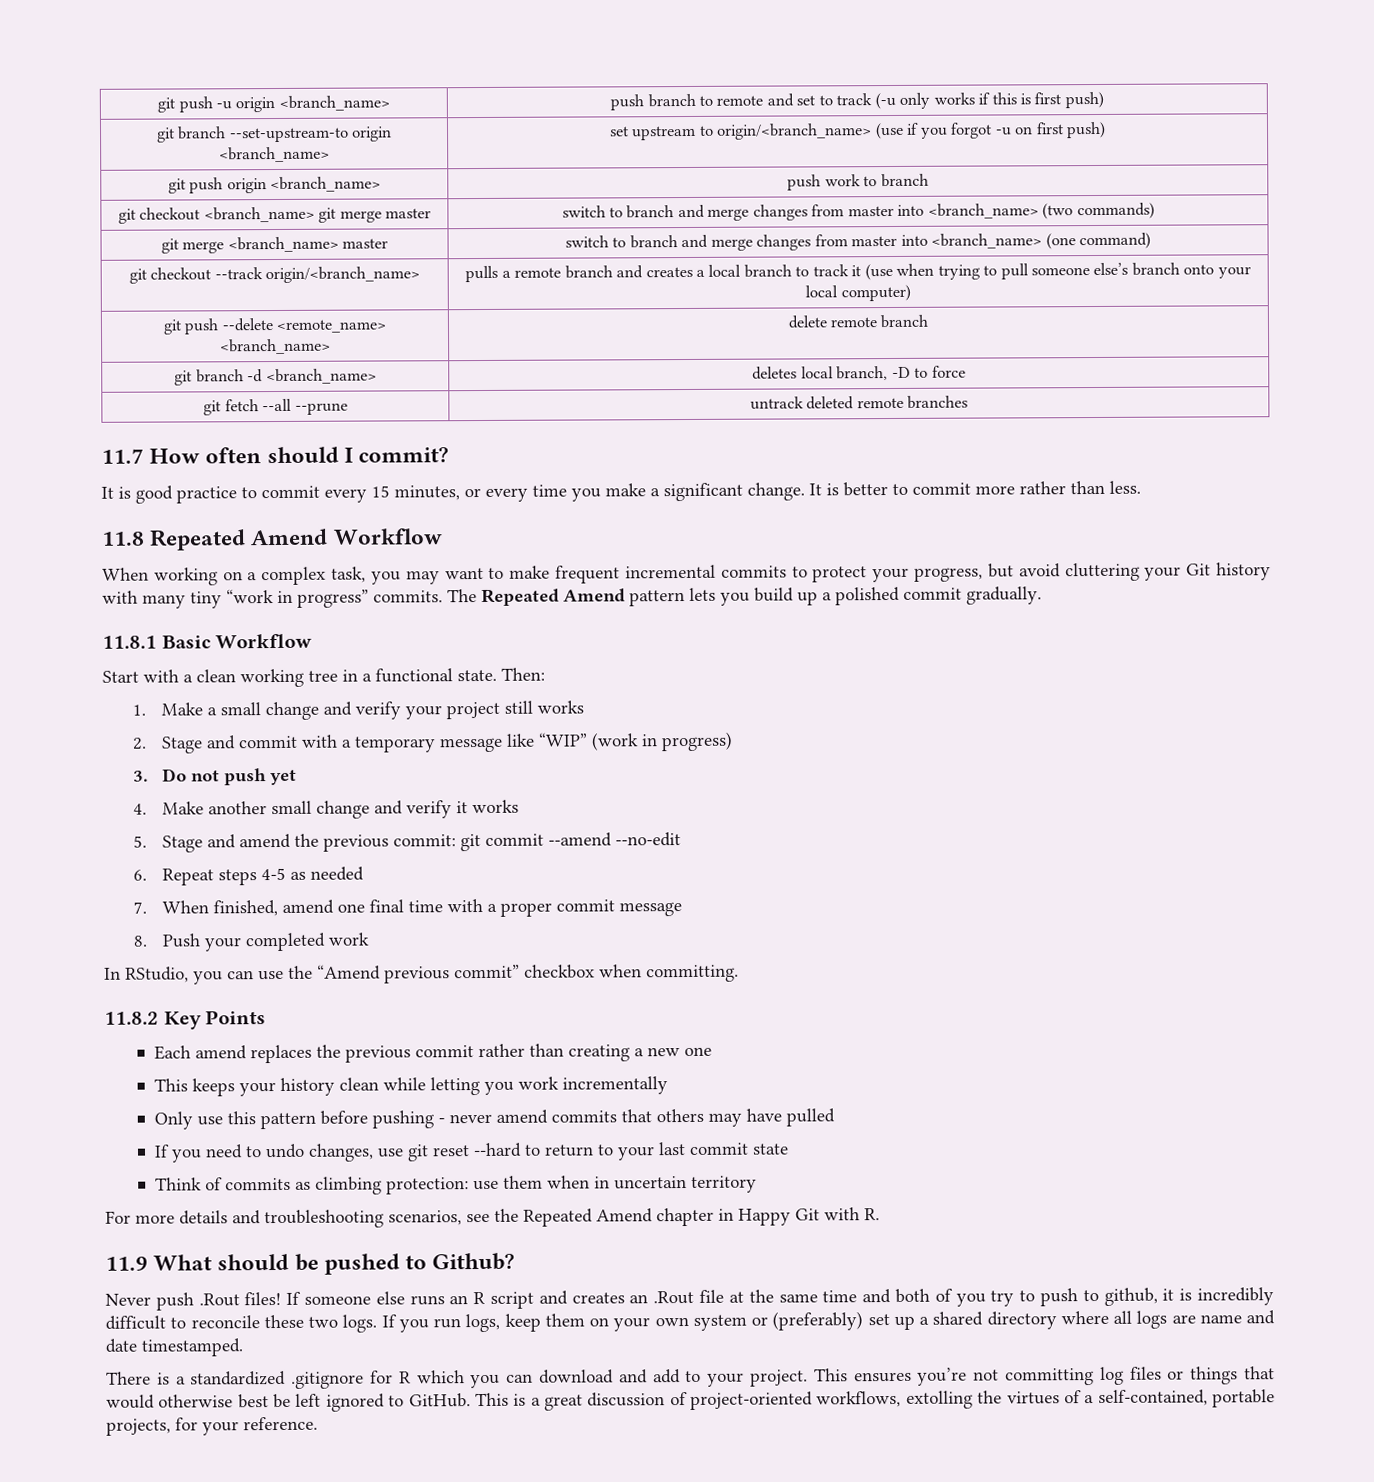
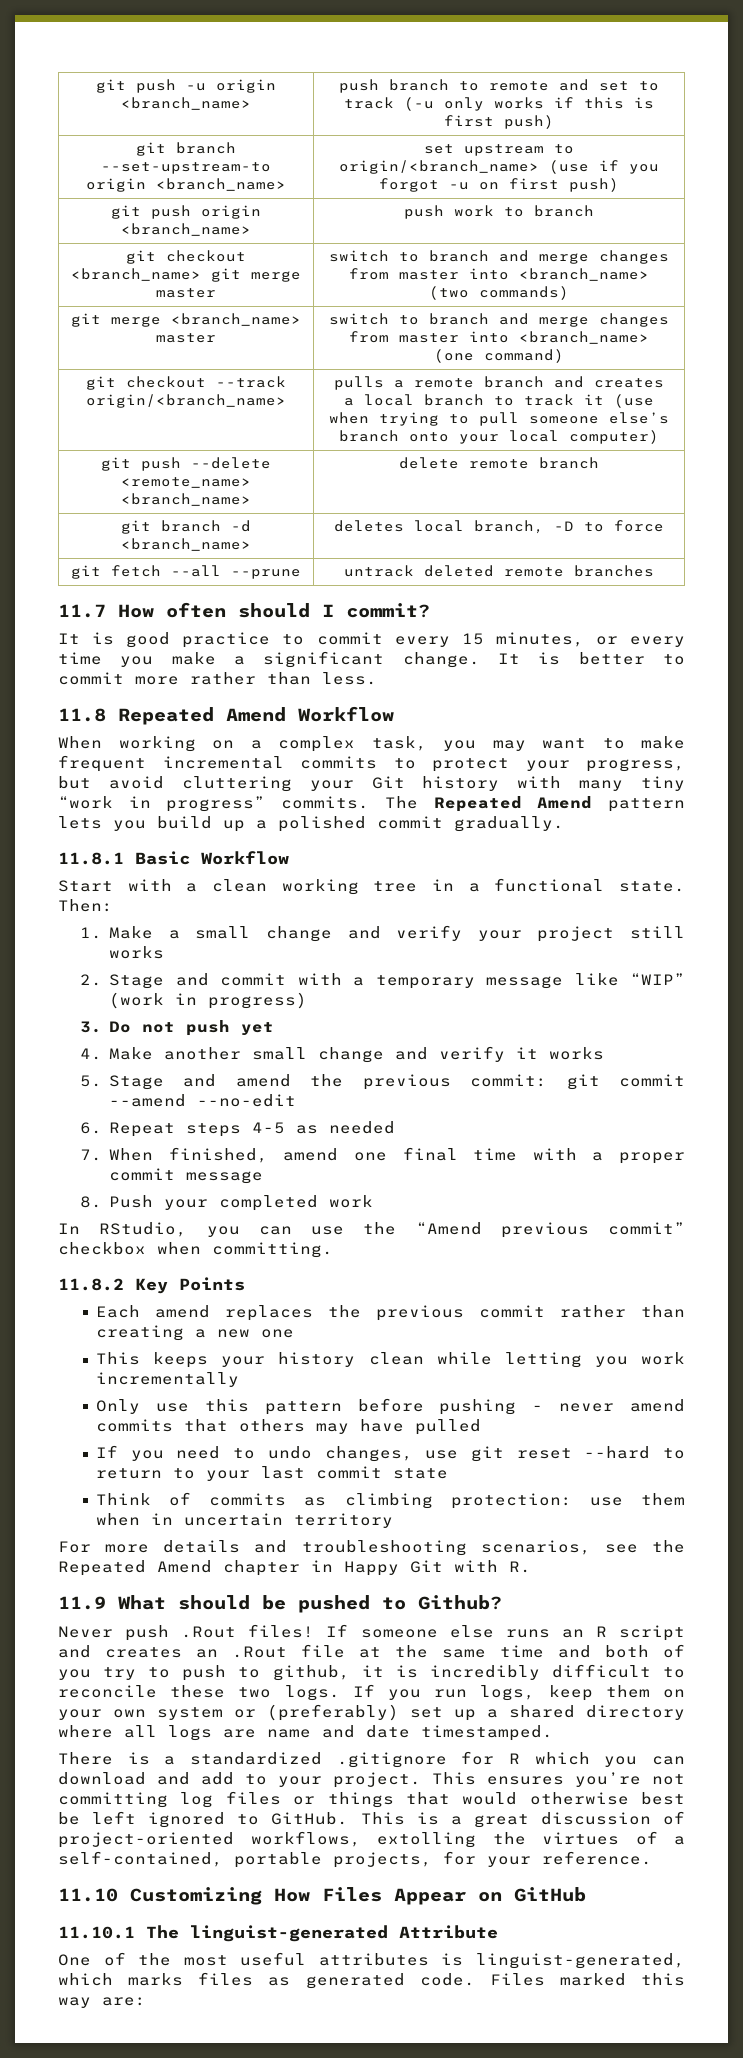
(318, 1423) none -> [58,1887,586,1905] [58,1925,498,1942] [58,1952,685,1969] [58,1972,685,1989] [58,1997,146,2008] // 11.10 Customizing How Files Appear on GitHub // 11.10.1 The linguist-generated Attribute // One of the most useful attributes is linguist-generated, which marks files as generated code. Files marked this way are:

